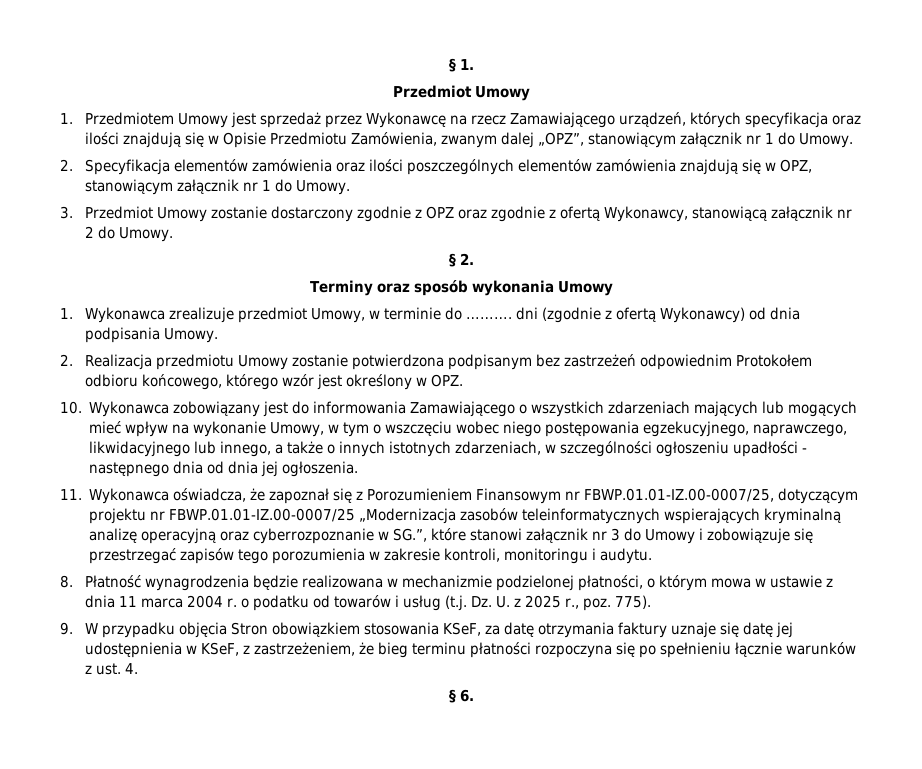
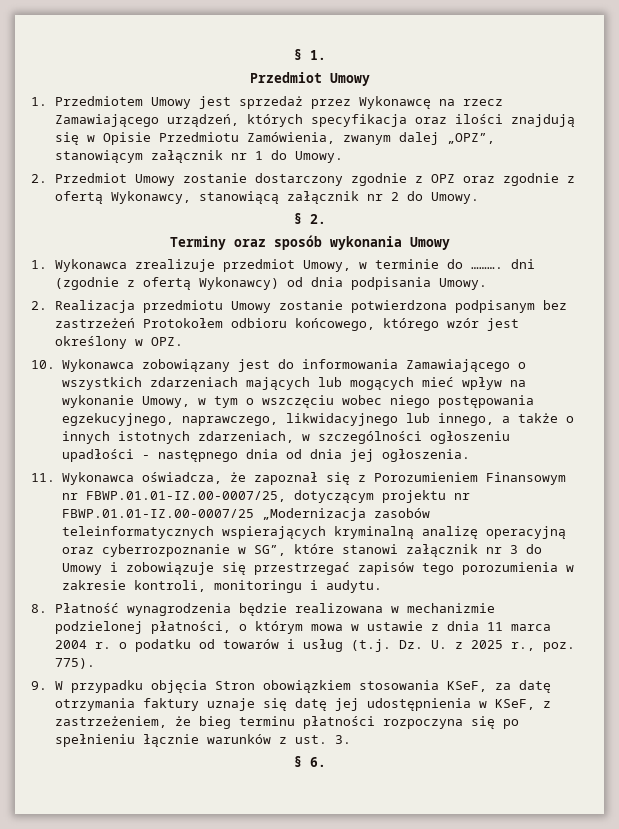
[85,159,813,175] [85,179,351,195] [60,206,73,219] Specyfikacja elementów zamówienia oraz ilości poszczególnych elementów zamówienia znajdują się w OPZ, stanowiącym załącznik nr 1 do Umowy. // 3. -> (47, 178) none
[640,354,733,370] odpowiednim -> (135, 323) none
[393,528,428,542] SG.”, -> [253,545,286,556] SG”,
[125,663,139,674] 4. -> [334,735,351,744] 3.

